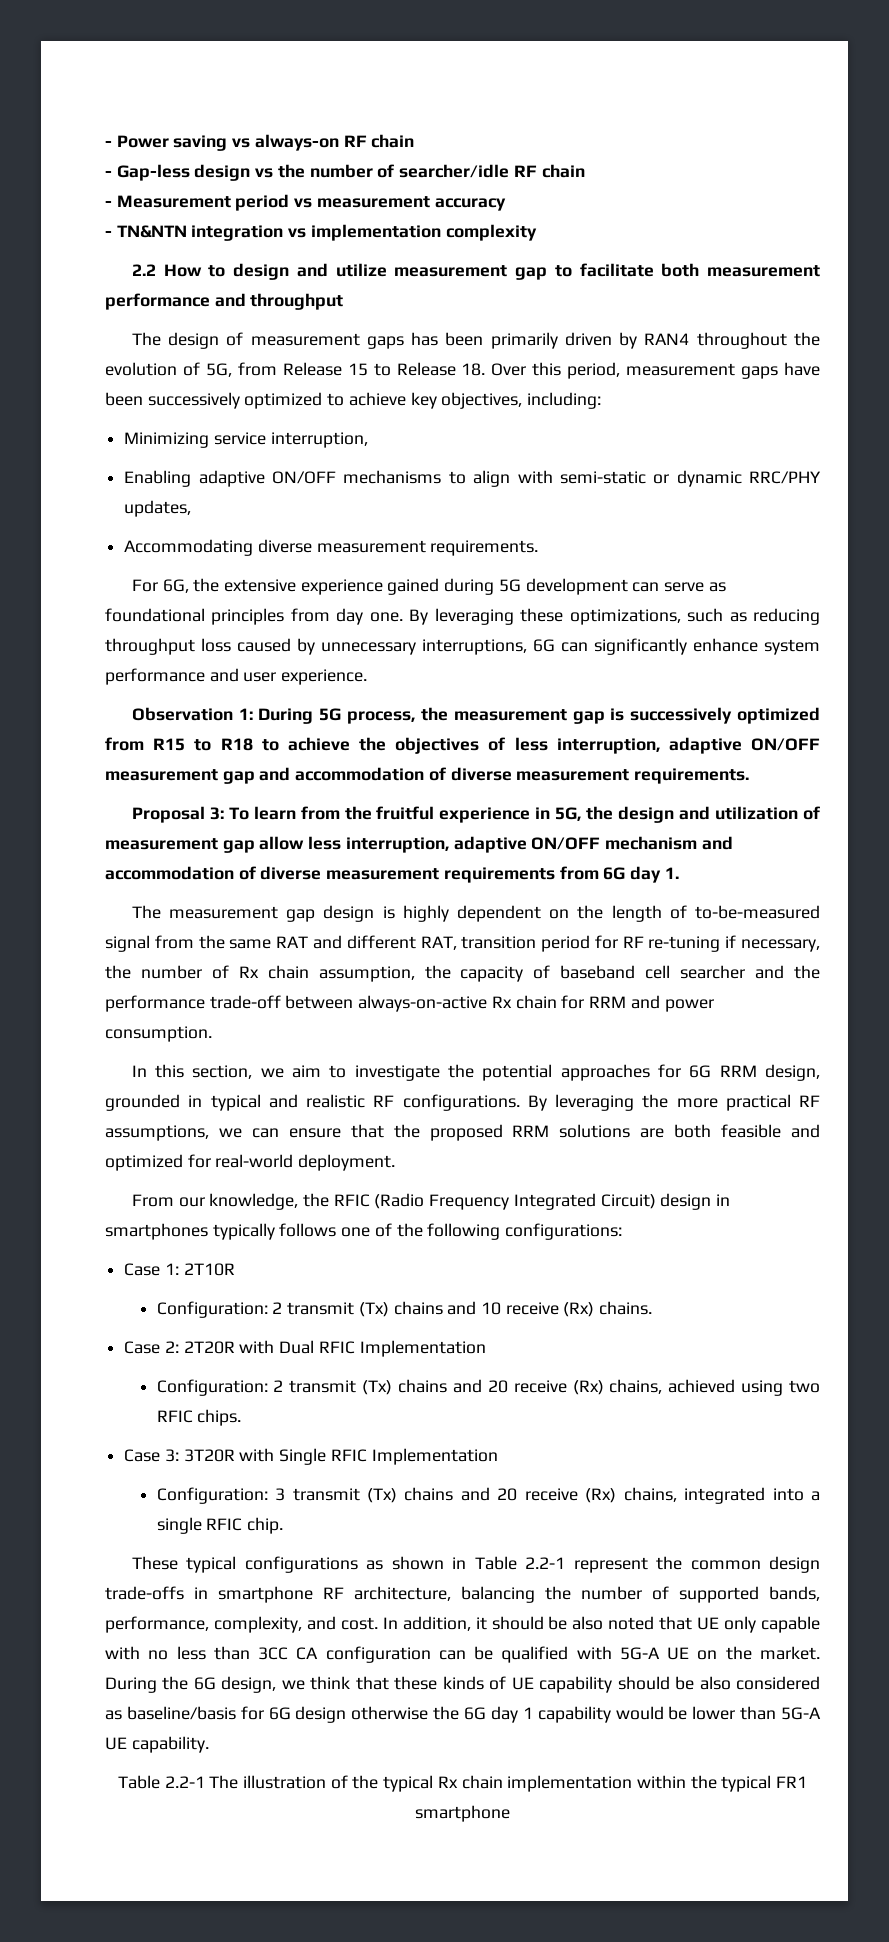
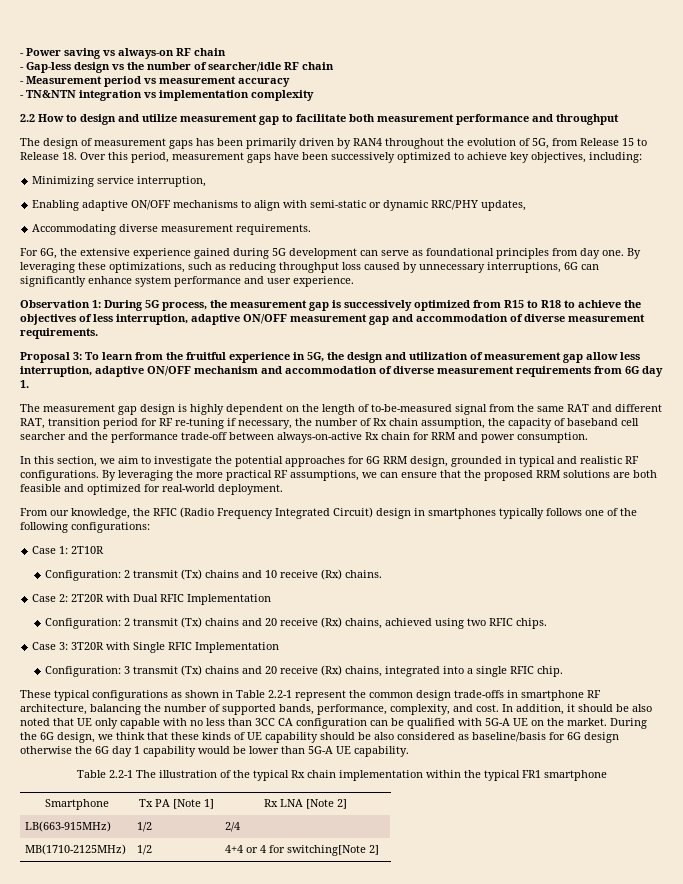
(510, 1813) none -> [44,799,109,810] [139,799,214,809] [264,799,347,809] [25,821,112,832] [137,822,153,832] [225,822,241,832] [25,844,127,855] [137,845,153,855] [225,845,380,856] // Smartphone | Tx PA [Note 1] | Rx LNA [Note 2] // LB(663-915MHz) | 1/2 | 2/4 // MB(1710-2125MHz) | 1/2 | 4+4 or 4 for switching[Note 2]

